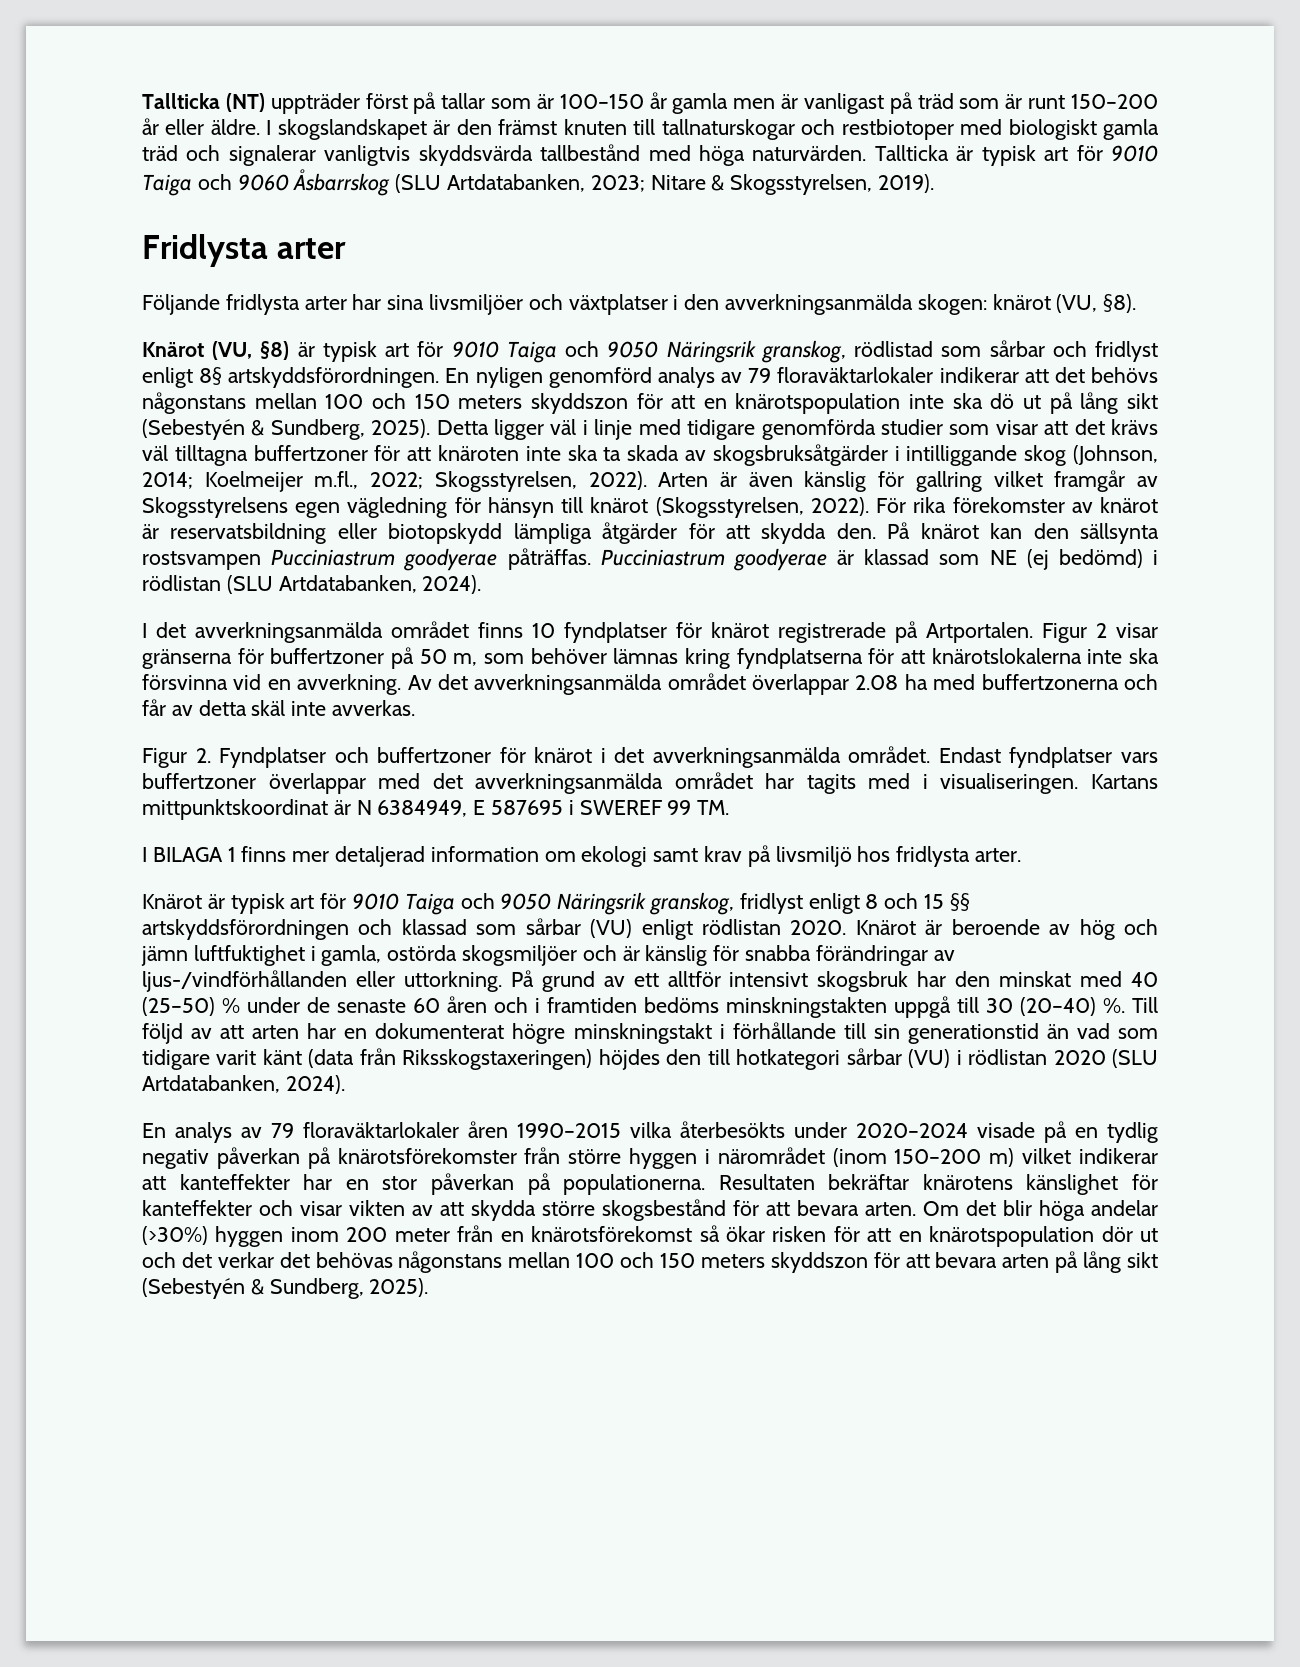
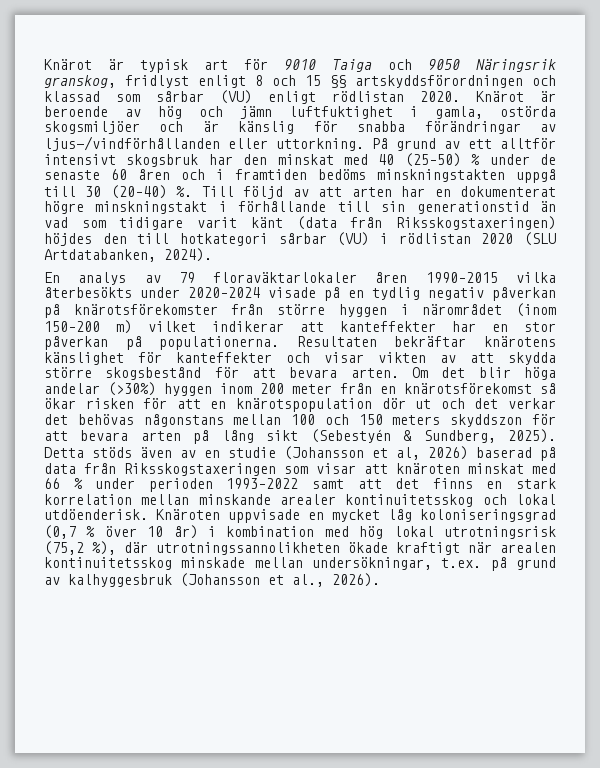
[142,92,1159,114] [142,118,1159,140] [142,144,1158,166] [142,169,935,196] [142,234,347,267] [142,294,1137,315] [142,340,1158,363] [142,367,1159,388] [142,392,1158,414] [142,419,1158,440] [142,444,1158,466] [142,470,1159,492] [142,497,1159,518] [142,522,1160,544] [142,548,1158,571] [142,575,482,594] [142,621,1158,643] [142,647,1159,669] [142,673,1158,695] [142,699,416,716] [142,746,1158,768] [142,772,1158,794] [142,799,730,820] [142,845,1022,867] Tallticka (NT) uppträder först på tallar som är 100–150 år gamla men är vanligast på träd som är runt 150–200 år eller äldre. I skogslandskapet är den främst knuten till tallnaturskogar och restbiotoper med biologiskt gamla träd och signalerar vanligtvis skyddsvärda tallbestånd med höga naturvärden. Tallticka är typisk art för 9010 Taiga och 9060 Åsbarrskog (SLU Artdatabanken, 2023; Nitare & Skogsstyrelsen, 2019). // Fridlysta arter // Följande fridlysta arter har sina livsmiljöer och växtplatser i den avverkningsanmälda skogen: knärot (VU, §8). // Knärot (VU, §8) är typisk art för 9010 Taiga och 9050 Näringsrik granskog, rödlistad som sårbar och fridlyst enligt 8§ artskyddsförordningen. En nyligen genomförd analys av 79 floraväktarlokaler indikerar att det behövs någonstans mellan 100 och 150 meters skyddszon för att en knärotspopulation inte ska dö ut på lång sikt (Sebestyén & Sundberg, 2025). Detta ligger väl i linje med tidigare genomförda studier som visar att det krävs väl tilltagna buffertzoner för att knäroten inte ska ta skada av skogsbruksåtgärder i intilliggande skog (Johnson, 2014; Koelmeijer m.fl., 2022; Skogsstyrelsen, 2022). Arten är även känslig för gallring vilket framgår av Skogsstyrelsens egen vägledning för hänsyn till knärot (Skogsstyrelsen, 2022). För rika förekomster av knärot är reservatsbildning eller biotopskydd lämpliga åtgärder för att skydda den. På knärot kan den sällsynta rostsvampen Pucciniastrum goodyerae påträffas. Pucciniastrum goodyerae är klassad som NE (ej bedömd) i rödlistan (SLU Artdatabanken, 2024). // I det avverkningsanmälda området finns 10 fyndplatser för knärot registrerade på Artportalen. Figur 2 visar gränserna för buffertzoner på 50 m, som behöver lämnas kring fyndplatserna för att knärotslokalerna inte ska försvinna vid en avverkning. Av det avverkningsanmälda området överlappar 2.08 ha med buffertzonerna och får av detta skäl inte avverkas. // Figur 2. Fyndplatser och buffertzoner för knärot i det avverkningsanmälda området. Endast fyndplatser vars buffertzoner överlappar med det avverkningsanmälda området har tagits med i visualiseringen. Kartans mittpunktskoordinat är N 6384949, E 587695 i SWEREF 99 TM. // I BILAGA 1 finns mer detaljerad information om ekologi samt krav på livsmiljö hos fridlysta arter. // -> (44, 64) none
(429, 1287) none -> [44,446,556,461] [44,463,556,476] [44,478,557,492] [44,494,556,507] [44,509,556,523] [44,525,556,539] [44,541,556,555] [44,557,556,571] [44,573,380,587] Detta stöds även av en studie (Johansson et al, 2026) baserad på data från Riksskogstaxeringen som visar att knäroten minskat med 66 % under perioden 1993–2022 samt att det finns en stark korrelation mellan minskande arealer kontinuitetsskog och lokal utdöenderisk. Knäroten uppvisade en mycket låg koloniseringsgrad (0,7 % över 10 år) i kombination med hög lokal utrotningsrisk (75,2 %), där utrotningssannolikheten ökade kraftigt när arealen kontinuitetsskog minskade mellan undersökningar, t.ex. på grund av kalhyggesbruk (Johansson et al., 2026).

